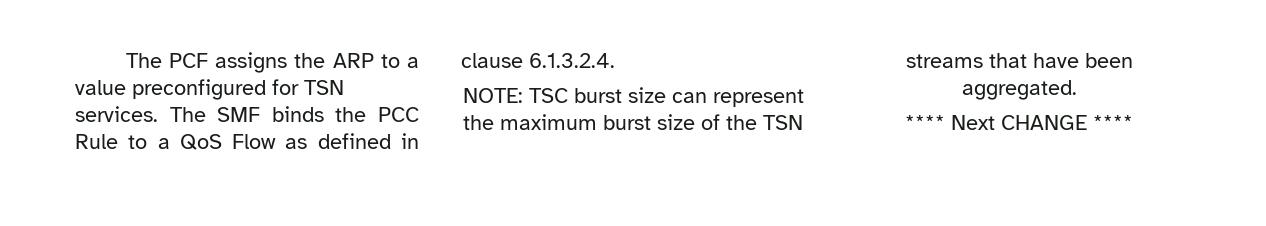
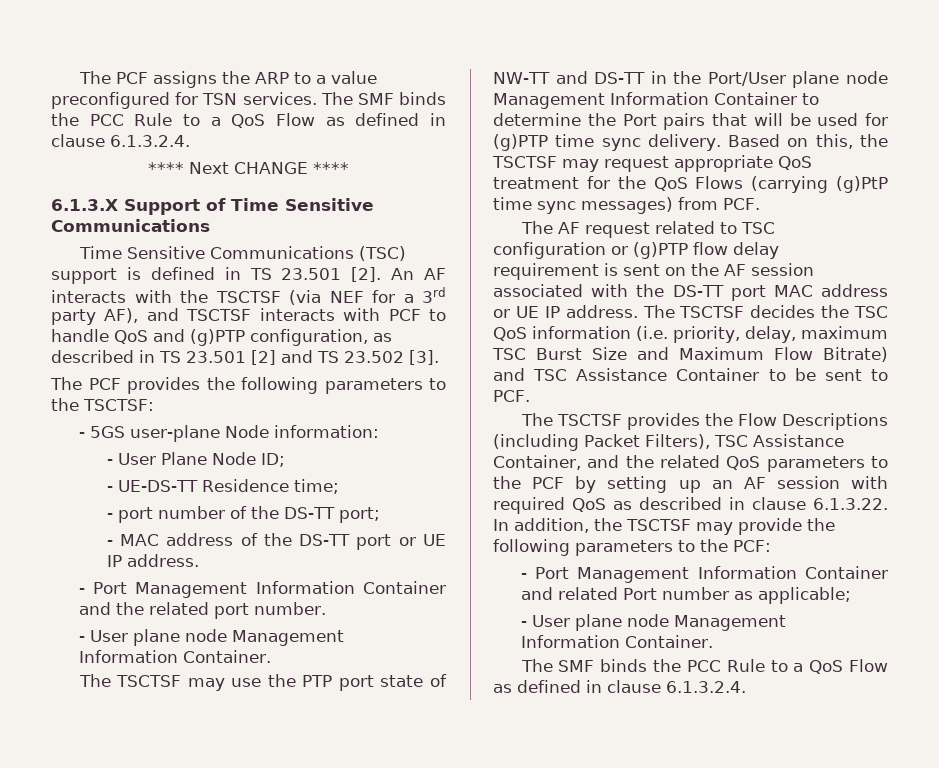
[462,87,804,107] [463,114,803,130] [905,53,1133,68] [961,80,1077,100] [905,115,1133,130] NOTE: TSC burst size can represent the maximum burst size of the TSN streams that have been aggregated. // **** Next CHANGE **** -> [148,162,349,174] [51,198,374,215] [51,219,210,232] [78,246,406,261] [51,267,446,284] [51,287,446,305] [51,308,446,325] [51,329,392,346] [51,350,439,365] [50,377,446,394] [51,398,154,411] [78,425,379,442] [106,452,285,467] [106,479,339,494] [106,506,380,523] [106,533,447,550] [106,554,199,567] [78,581,446,598] [78,602,326,619] [78,629,344,646] [78,650,271,663] [78,674,448,691] [493,71,888,88] [493,92,819,109] [493,113,888,130] [493,134,888,151] [492,155,812,172] [493,176,888,193] [493,197,760,214] [520,221,775,238] [493,242,779,259] [493,263,814,280] [493,284,888,301] [493,305,888,318] [493,326,888,343] [492,347,888,362] [493,368,889,381] [493,390,530,402] [520,413,888,430] [493,434,844,451] [493,455,888,472] [493,476,888,493] [493,497,888,514] [493,518,835,535] [493,539,771,556] [520,566,888,583] [520,587,851,604] [520,614,786,631] [520,635,713,648] [520,659,889,674] [493,680,746,693] **** Next CHANGE **** // 6.1.3.X Support of Time Sensitive Communications // Time Sensitive Communications (TSC) support is defined in TS 23.501 [2]. An AF interacts with the TSCTSF (via NEF for a 3rd party AF), and TSCTSF interacts with PCF to handle QoS and (g)PTP configuration, as described in TS 23.501 [2] and TS 23.502 [3]. // The PCF provides the following parameters to the TSCTSF: // - 5GS user-plane Node information: // - User Plane Node ID; // - UE-DS-TT Residence time; // - port number of the DS-TT port; // - MAC address of the DS-TT port or UE IP address. // - Port Management Information Container and the related port number. // - User plane node Management Information Container. // The TSCTSF may use the PTP port state of NW-TT and DS-TT in the Port/User plane node Management Information Container to determine the Port pairs that will be used for (g)PTP time sync delivery. Based on this, the TSCTSF may request appropriate QoS treatment for the QoS Flows (carrying (g)PtP time sync messages) from PCF. // The AF request related to TSC configuration or (g)PTP flow delay requirement is sent on the AF session associated with the DS-TT port MAC address or UE IP address. The TSCTSF decides the TSC QoS information (i.e. priority, delay, maximum TSC Burst Size and Maximum Flow Bitrate) and TSC Assistance Container to be sent to PCF. // The TSCTSF provides the Flow Descriptions (including Packet Filters), TSC Assistance Container, and the related QoS parameters to the PCF by setting up an AF session with required QoS as described in clause 6.1.3.22. In addition, the TSCTSF may provide the following parameters to the PCF: // - Port Management Information Container and related Port number as applicable; // - User plane node Management Information Container. // The SMF binds the PCC Rule to a QoS Flow as defined in clause 6.1.3.2.4.

